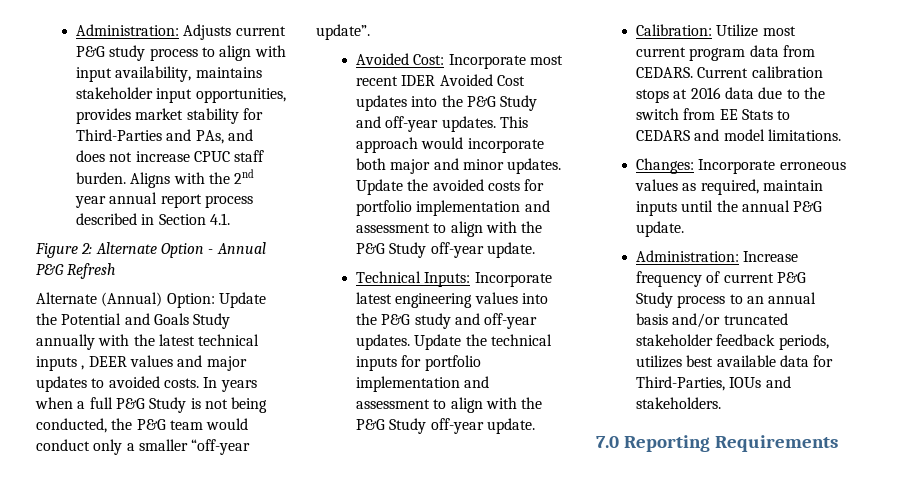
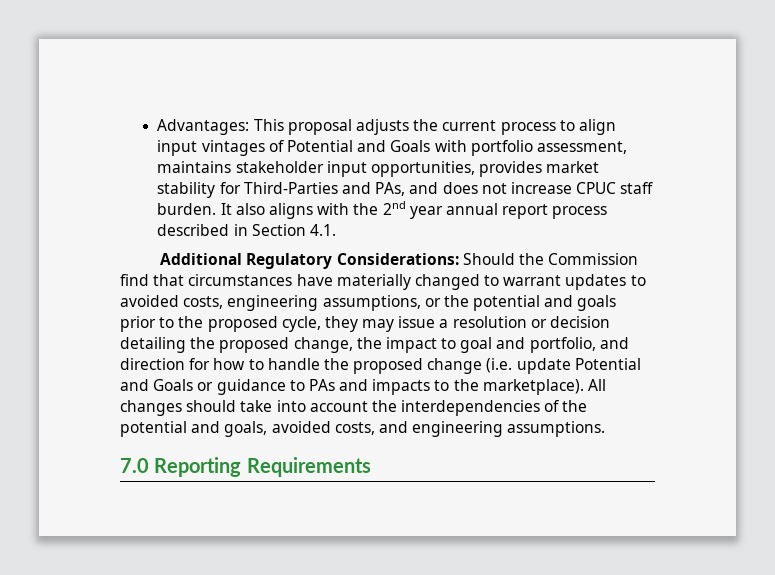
[75,24,286,40] [75,45,286,61] [75,66,192,82] Administration: Adjusts current P&G study process to align with input availability, -> [157,119,616,135] [157,140,627,156] Advantages: This proposal adjusts the current process to align input vintages of Potential and Goals with portfolio assessment,
[130,172,171,188] Aligns -> [220,203,313,219] It also aligns
[35,242,266,258] [36,263,116,279] [36,292,266,308] [36,313,231,329] [36,334,260,350] [36,355,247,371] [36,376,257,392] [35,397,268,413] [36,418,249,433] [36,439,251,455] [316,24,370,40] [355,53,563,69] [355,74,525,86] [355,95,538,111] [355,116,528,132] [355,137,544,153] [355,158,562,174] [355,179,545,195] [355,200,550,216] [355,221,543,237] [355,242,535,258] [355,271,552,287] [355,292,548,308] [355,313,538,329] [355,334,552,350] [355,355,481,371] [355,376,490,392] [355,397,543,413] [355,418,535,434] [635,24,796,37] [635,45,815,61] [635,66,823,78] [635,87,825,103] [635,108,791,120] [635,129,841,141] [635,158,846,174] [634,179,823,195] [635,200,823,216] [635,221,684,237] [635,250,799,262] [635,271,806,287] [635,292,817,308] [635,313,788,328] [635,334,829,350] [635,355,834,368] [635,376,791,391] [635,397,721,409] Figure 2: Alternate Option - Annual P&G Refresh // Alternate (Annual) Option: Update the Potential and Goals Study annually with the latest technical inputs , DEER values and major updates to avoided costs. In years when a full P&G Study is not being conducted, the P&G team would conduct only a smaller “off-year update”. // Avoided Cost: Incorporate most recent IDER Avoided Cost updates into the P&G Study and off-year updates. This approach would incorporate both major and minor updates. Update the avoided costs for portfolio implementation and assessment to align with the P&G Study off-year update. // Technical Inputs: Incorporate latest engineering values into the P&G study and off-year updates. Update the technical inputs for portfolio implementation and assessment to align with the P&G Study off-year update. // Calibration: Utilize most current program data from CEDARS. Current calibration stops at 2016 data due to the switch from EE Stats to CEDARS and model limitations. // Changes: Incorporate erroneous values as required, maintain inputs until the annual P&G update. // Administration: Increase frequency of current P&G Study process to an annual basis and/or truncated stakeholder feedback periods, utilizes best available data for Third-Parties, IOUs and stakeholders. -> [160,253,639,269] [120,274,646,290] [120,295,617,311] [120,316,611,332] [120,337,629,353] [120,358,641,374] [120,379,607,395] [120,400,588,416] [120,421,606,437] Additional Regulatory Considerations: Should the Commission find that circumstances have materially changed to warrant updates to avoided costs, engineering assumptions, or the potential and goals prior to the proposed cycle, they may issue a resolution or decision detailing the proposed change, the impact to goal and portfolio, and direction for how to handle the proposed change (i.e. update Potential and Goals or guidance to PAs and impacts to the marketplace). All changes should take into account the interdependencies of the potential and goals, avoided costs, and engineering assumptions.

